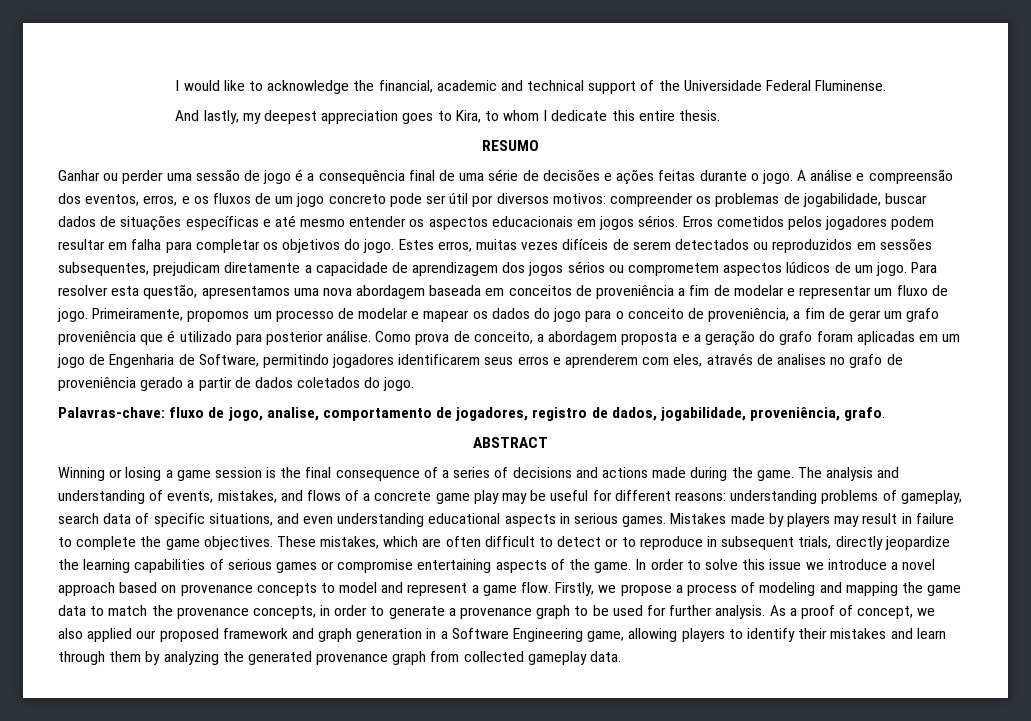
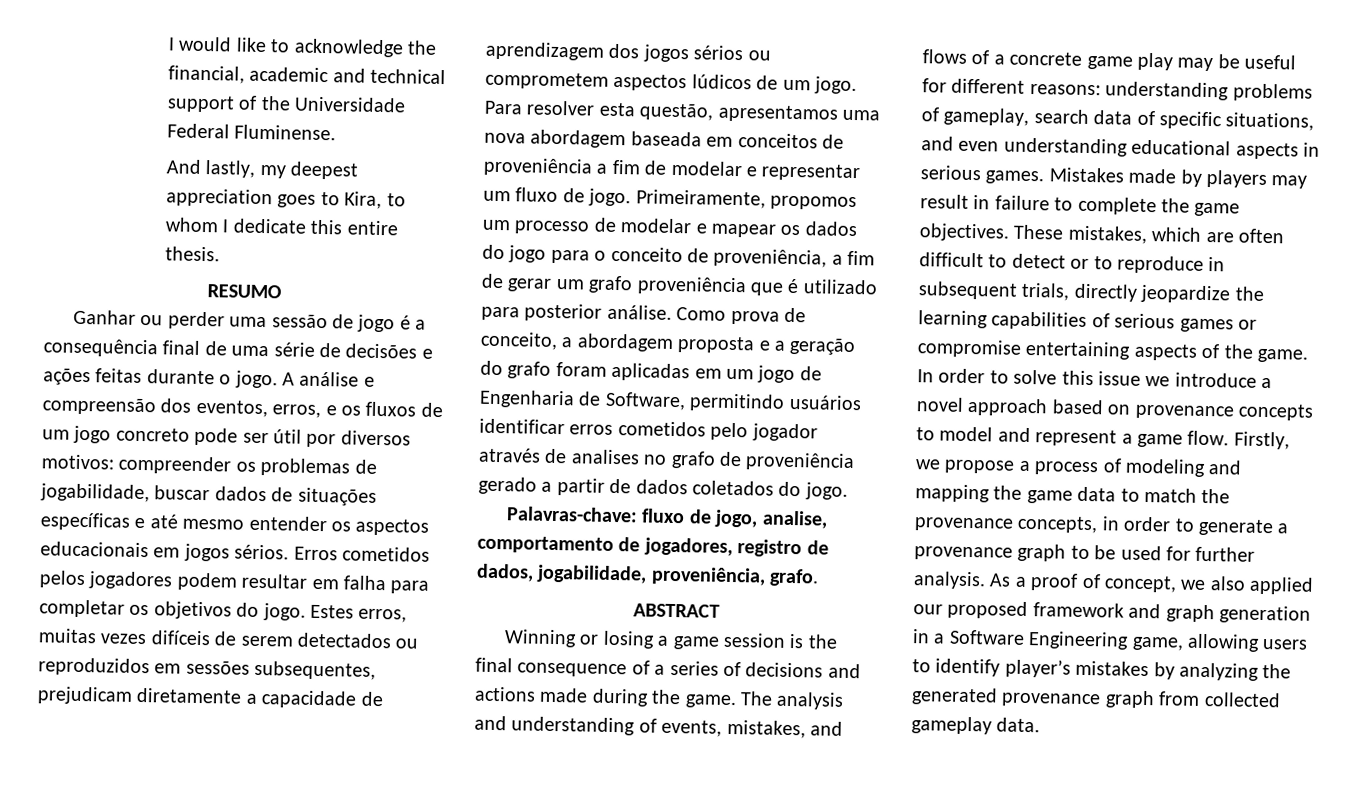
[332,354,703,368] jogadores identificarem seus erros e aprenderem com eles, -> [788,394,862,411] [479,418,818,442] usuários identificar erros cometidos pelo jogador
[681,628,725,642] players -> [1262,639,1309,650] users
[798,628,946,639] [58,651,142,665] their mistakes and learn through them -> [1004,658,1150,678] player’s mistakes

